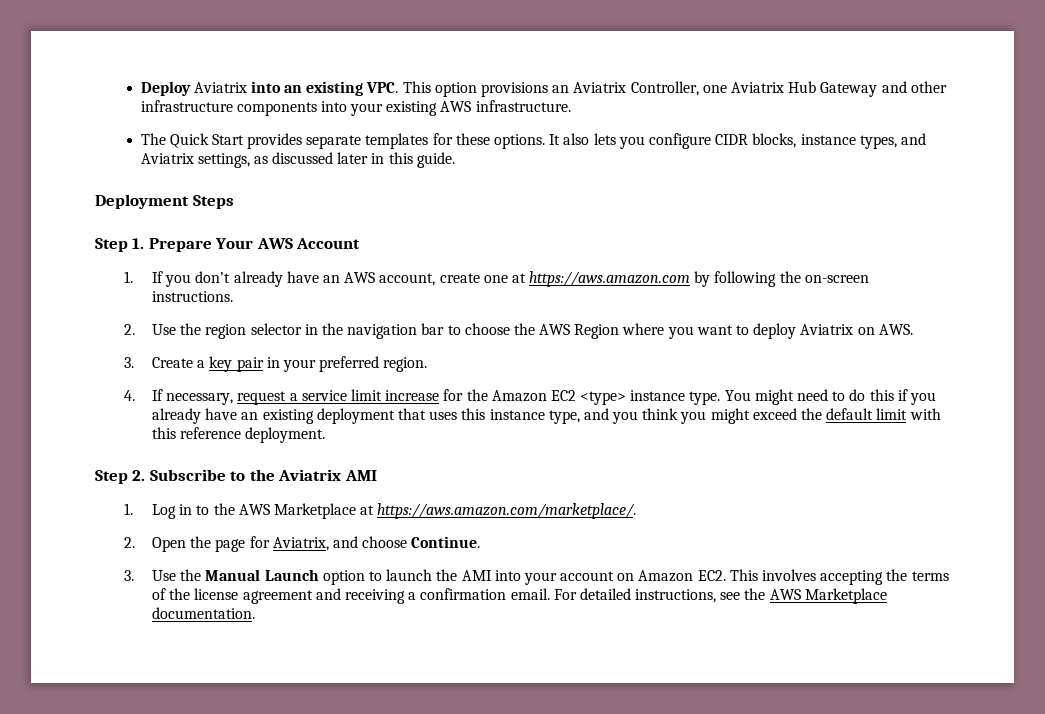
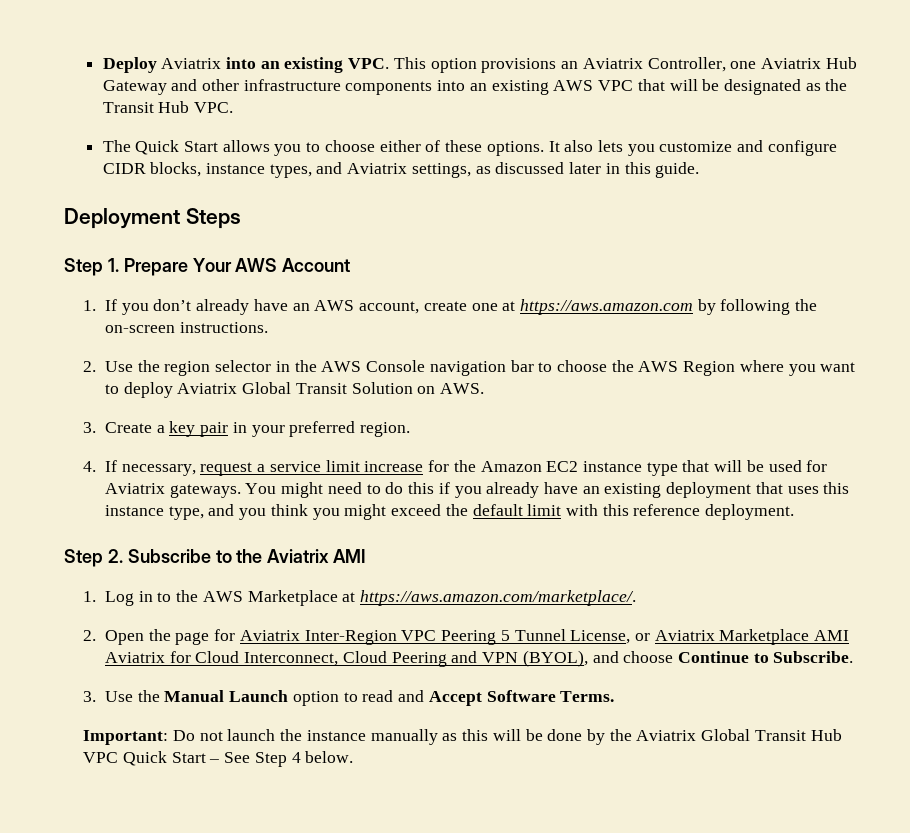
[350,103,384,116] your -> [469,83,487,91] an
[475,100,571,112] [140,133,453,149] infrastructure. // The Quick Start provides separate templates for -> [598,79,848,95] [102,101,233,113] [102,140,441,156] VPC that will be designated as the Transit Hub VPC. // The Quick Start allows you to choose either of
(645, 142) none -> [659,140,764,152] customize and
(343, 329) none -> [321,360,426,372] AWS Console
(854, 329) none -> [242,382,413,394] Global Transit Solution
[580,390,721,405] <type> instance type. -> [583,460,828,476] [105,483,241,498] instance type that will be used for Aviatrix gateways.
[272,536,481,551] Aviatrix, and choose Continue. -> [239,629,850,645] [105,650,854,667] Aviatrix Inter-Region VPC Peering 5 Tunnel License, or Aviatrix Marketplace AMI Aviatrix for Cloud Interconnect, Cloud Peering and VPN (BYOL), and choose Continue to Subscribe.
[386,569,949,585] [152,588,887,604] [152,607,256,619] launch the AMI into your account on Amazon EC2. This involves accepting the terms of the license agreement and receiving a confirmation email. For detailed instructions, see the AWS Marketplace documentation. -> [362,690,615,706] [83,729,842,745] [83,751,354,767] read and Accept Software Terms. // Important: Do not launch the instance manually as this will be done by the Aviatrix Global Transit Hub VPC Quick Start – See Step 4 below.

